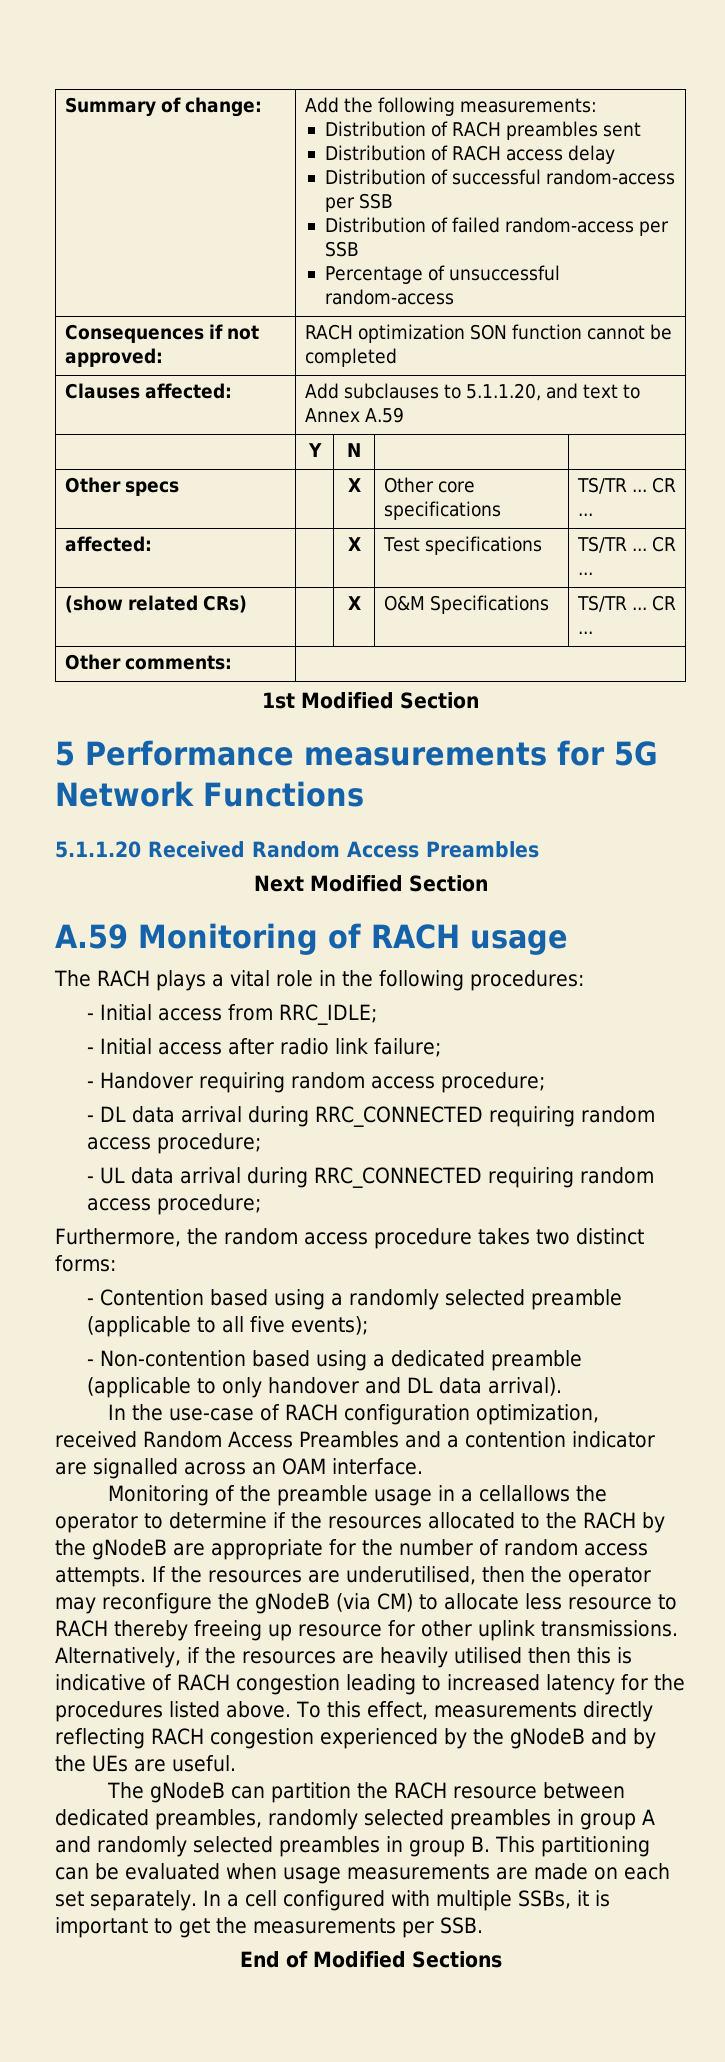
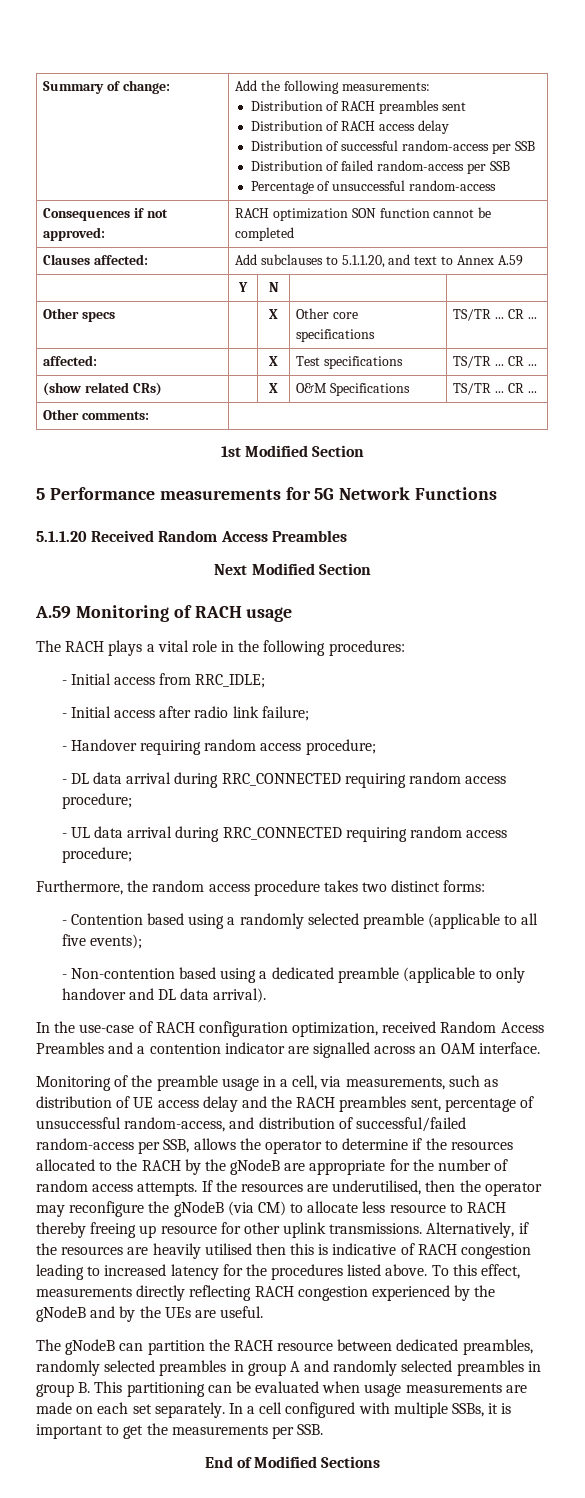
[478,1485,570,1502] cellallows -> [292,1075,499,1090] [36,1096,535,1112] [36,1117,466,1132] [36,1138,236,1154] cell, via measurements, such as distribution of UE access delay and the RACH preambles sent, percentage of unsuccessful random-access, and distribution of successful/failed random-access per SSB, allows

